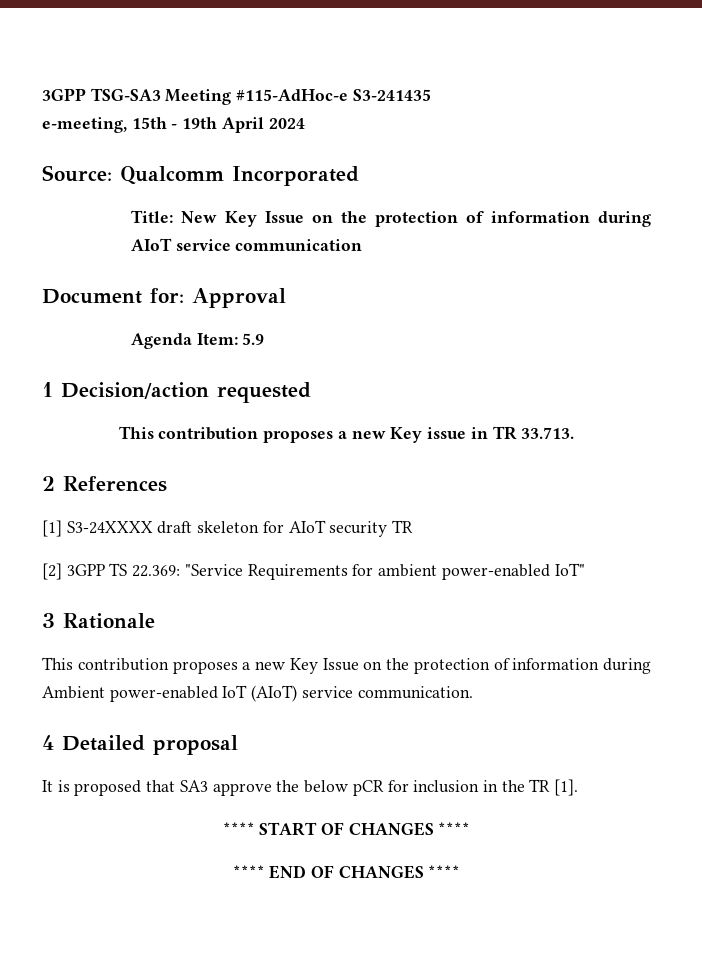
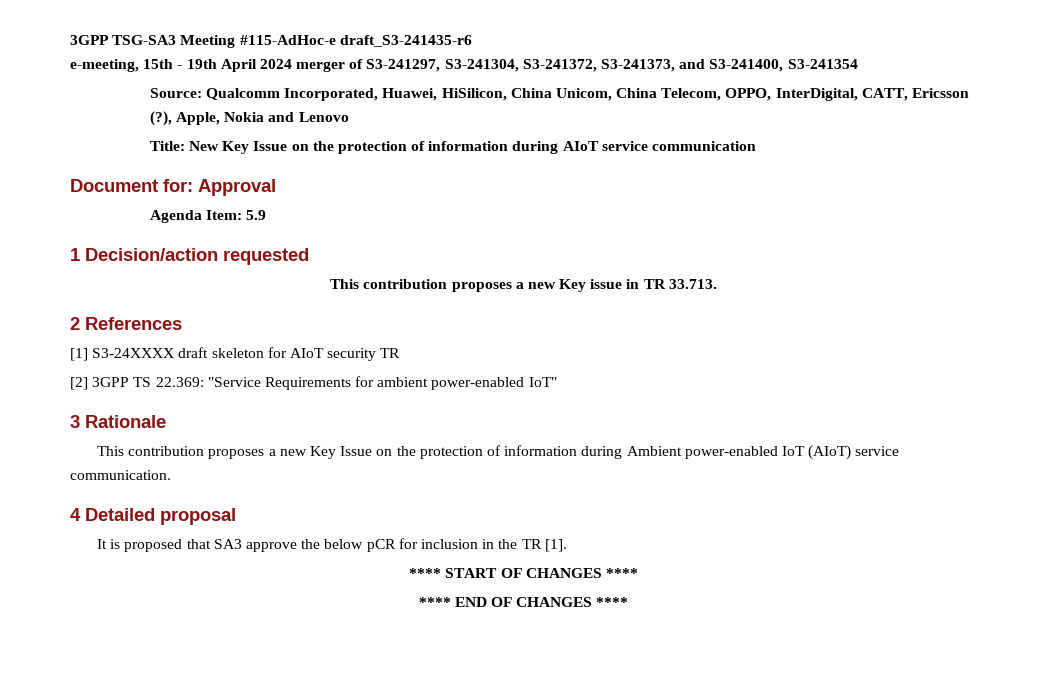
[352,89,431,101] S3-241435 -> [339,35,472,47] draft_S3-241435-r6
[42,165,359,186] // Source: Qualcomm Incorporated -> [296,59,858,72] [149,88,969,101] [149,111,349,126] merger of S3-241297, S3-241304, S3-241372, S3-241373, and S3-241400, S3‑241354 // Source: Qualcomm Incorporated, Huawei, HiSilicon, China Unicom, China Telecom, OPPO, InterDigital, CATT, Ericsson (?), Apple, Nokia and Lenovo

